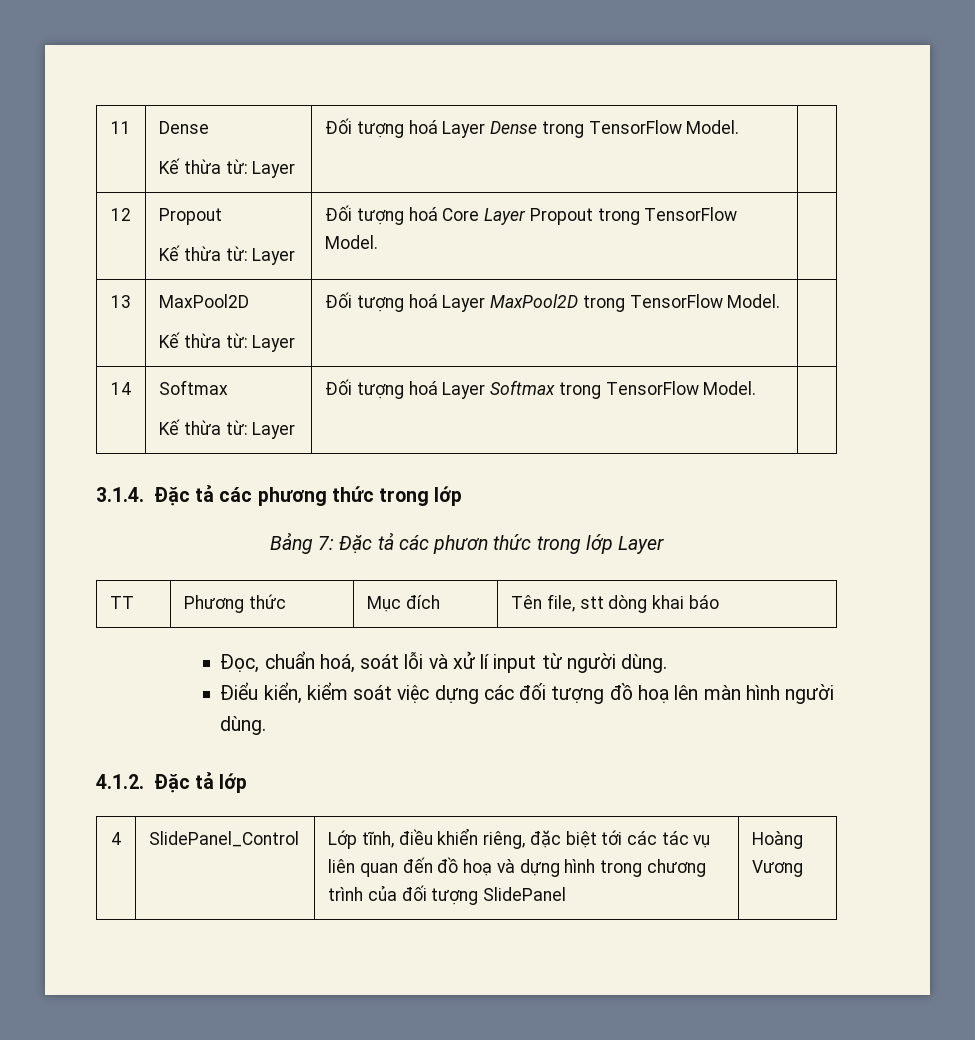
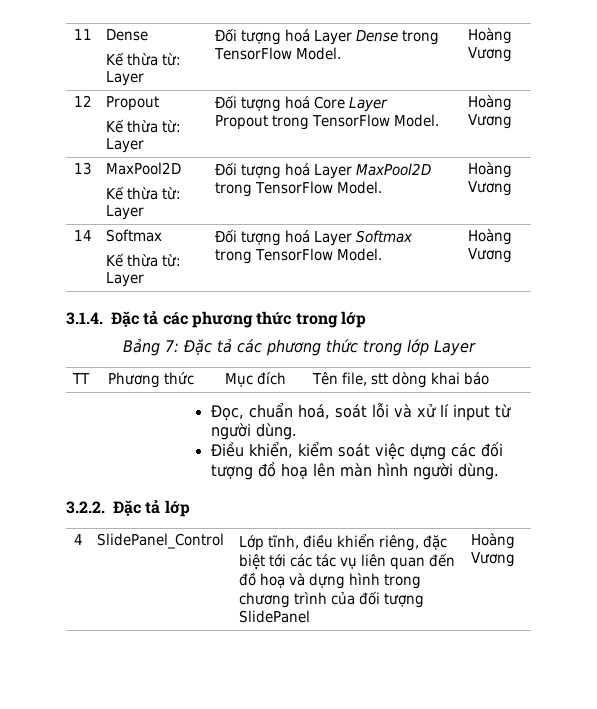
(740, 127) none -> [468,28,512,44] [468,47,512,62] Hoàng Vương
(379, 242) none -> [468,95,512,111] [468,114,512,129] Hoàng Vương
(781, 301) none -> [468,162,512,178] [468,181,512,196] Hoàng Vương
(757, 388) none -> [468,229,512,245] [468,248,512,263] Hoàng Vương
[433,535,489,554] phươn -> [265,339,321,356] phương
[220,682,302,704] Điểu kiển, -> [210,442,293,458] Điều khiển,
[96,774,144,789] 4.1.2. -> [66,501,105,514] 3.2.2.

